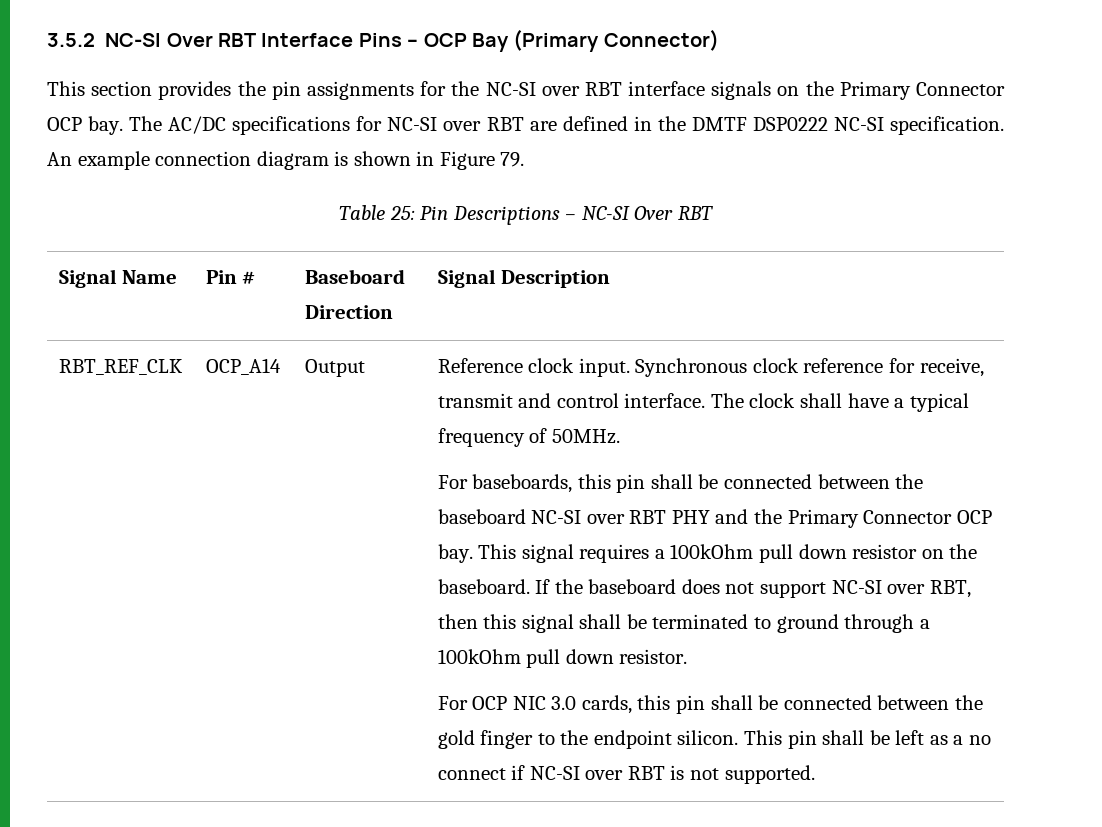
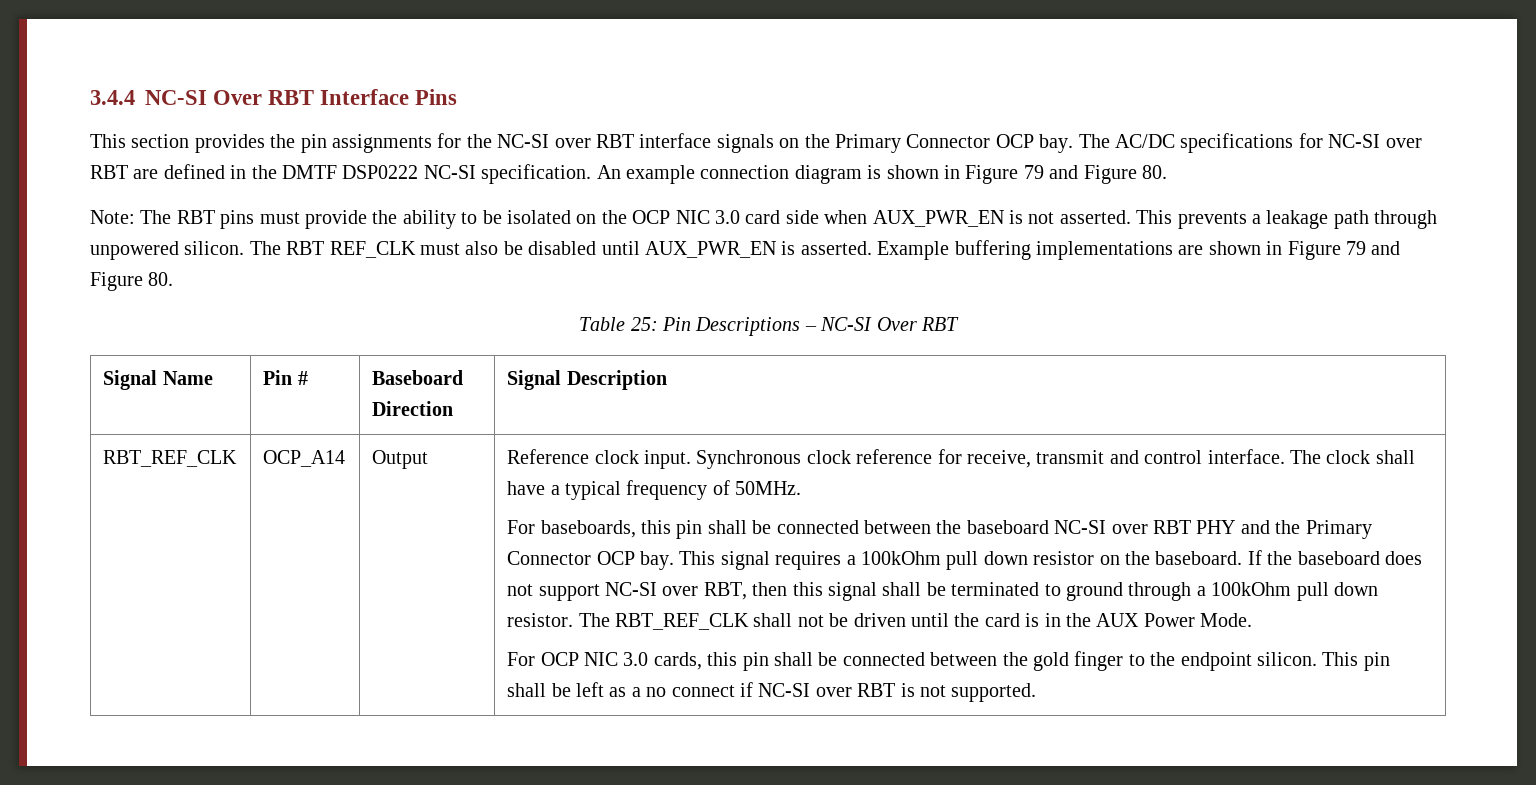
[47,33,95,47] 3.5.2 -> [90,90,135,105] 3.4.4
[407,29,719,52] – OCP Bay (Primary Connector) -> (458, 97) none
[500,152,525,167] 79. -> [1023,165,1167,184] [90,210,1438,229] [90,240,1401,260] [90,272,174,291] 79 and Figure 80. // Note: The RBT pins must provide the ability to be isolated on the OCP NIC 3.0 card side when AUX_PWR_EN is not asserted. This prevents a leakage path through unpowered silicon. The RBT REF_CLK must also be disabled until AUX_PWR_EN is asserted. Example buffering implementations are shown in Figure 79 and Figure 80.
(688, 656) none -> [578,613,1253,630] The RBT_REF_CLK shall not be driven until the card is in the AUX Power Mode.

